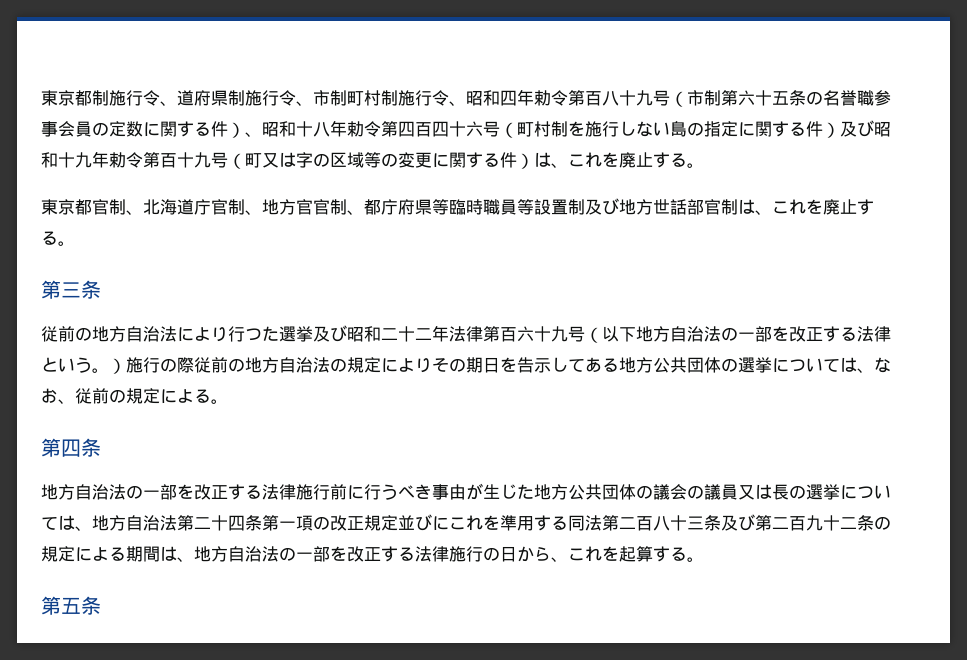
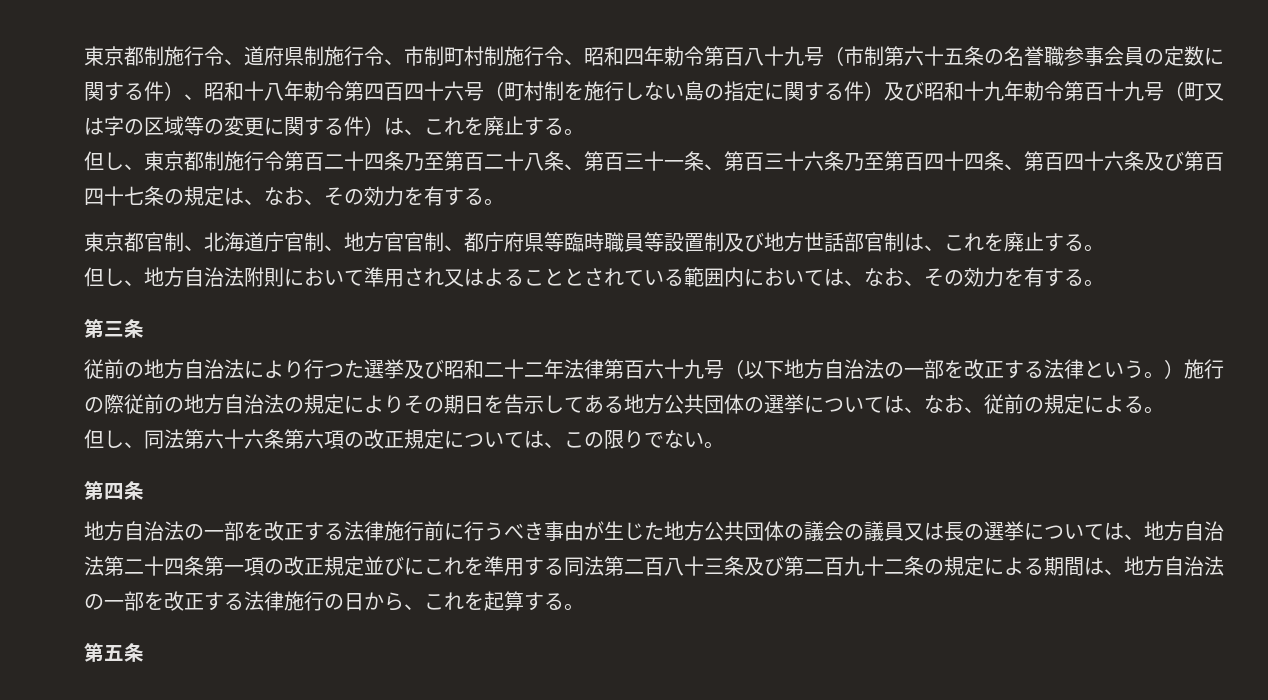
(704, 165) none -> [84,151,1224,171] [84,186,504,206] // 但し、東京都制施行令第百二十四条乃至第百二十八条、第百三十一条、第百三十六条乃至第百四十四条、第百四十六条及び第百四十七条の規定は、なお、その効力を有する。
(75, 243) none -> [84,267,1104,287] // 但し、地方自治法附則において準用され又はよることとされている範囲内においては、なお、その効力を有する。
(228, 401) none -> [84,429,724,449] // 但し、同法第六十六条第六項の改正規定については、この限りでない。

